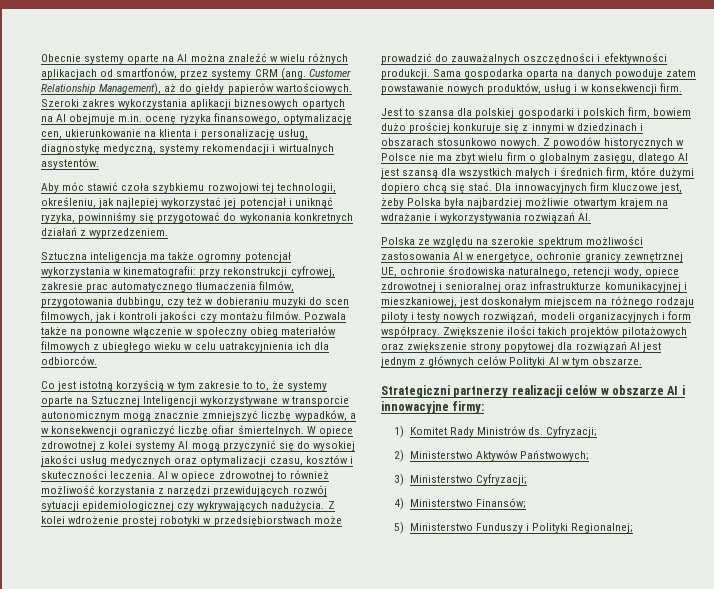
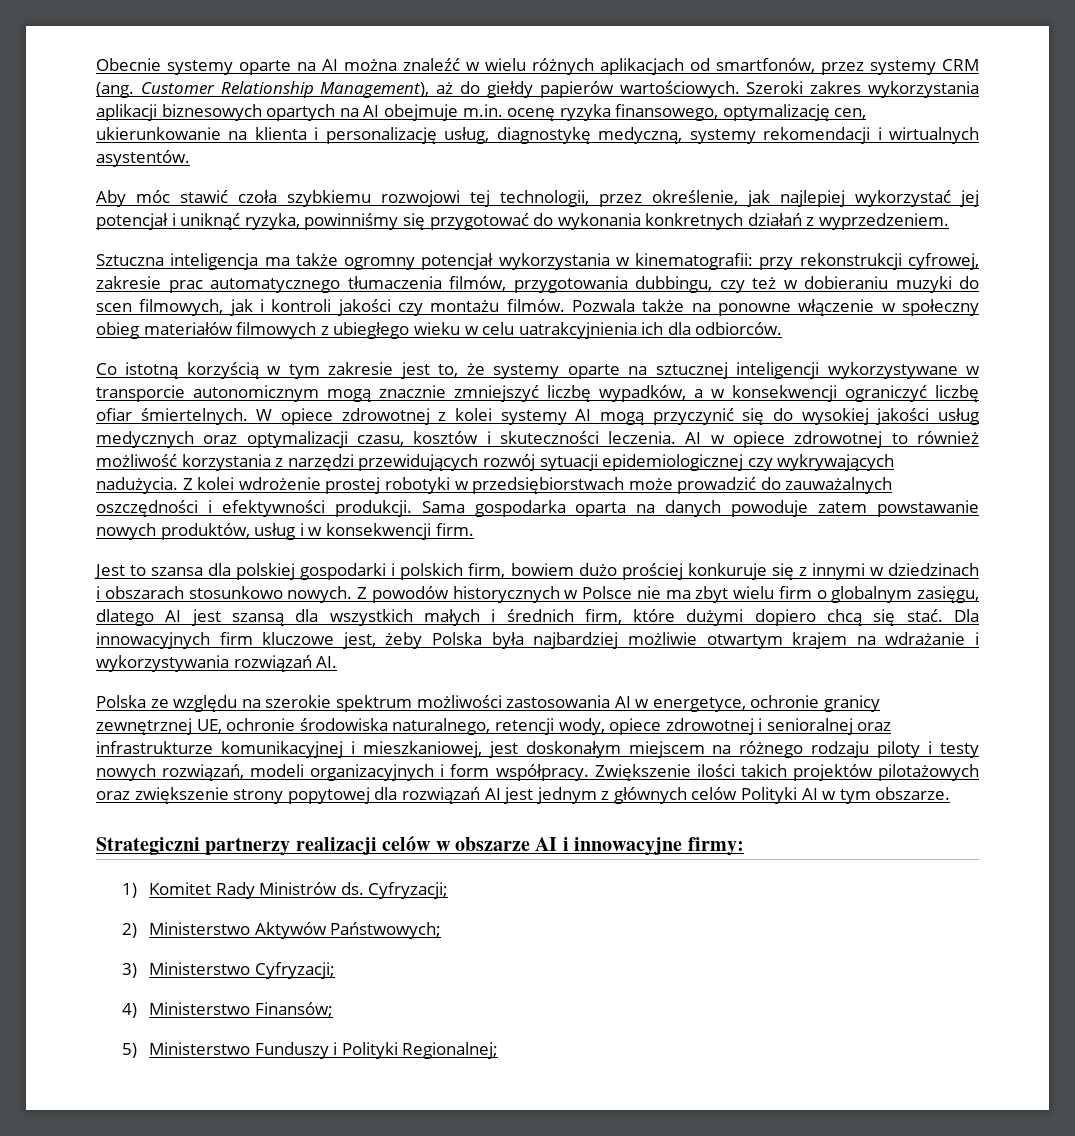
[41,197,96,208] określeniu, -> [599,190,738,207] przez określenie,
[58,381,77,391] jest -> (117, 369) none
[242,381,253,389] to -> [400,362,430,379] jest
[91,396,198,406] Sztucznej Inteligencji -> [655,362,820,379] sztucznej inteligencji

